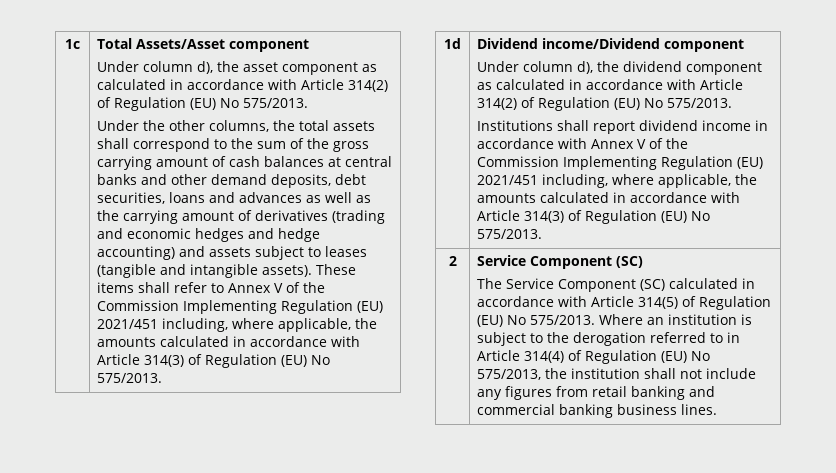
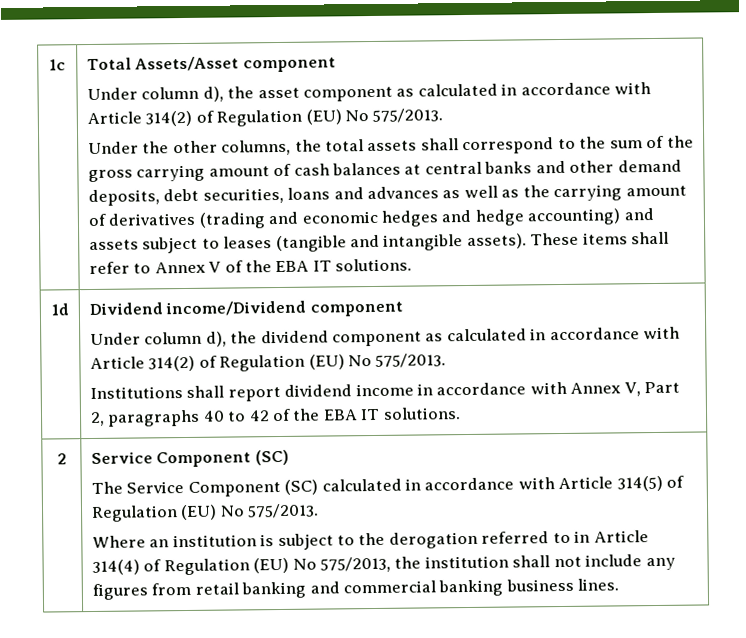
[97,300,384,314] [97,318,378,332] [97,336,361,347] [97,354,331,368] [97,373,163,383] Commission Implementing Regulation (EU) 2021/451 including, where applicable, the amounts calculated in accordance with Article 314(3) of Regulation (EU) No 575/2013. -> [275,258,413,273] EBA IT solutions.
[637,138,689,149] [477,156,764,170] [477,174,758,188] [477,192,741,203] [477,210,711,224] [477,229,543,239] V of the Commission Implementing Regulation (EU) 2021/451 including, where applicable, the amounts calculated in accordance with Article 314(3) of Regulation (EU) No 575/2013. -> [623,381,681,397] [89,407,461,427] V, Part 2, paragraphs 40 to 42 of the EBA IT solutions.
(596, 320) none -> (320, 511) //

